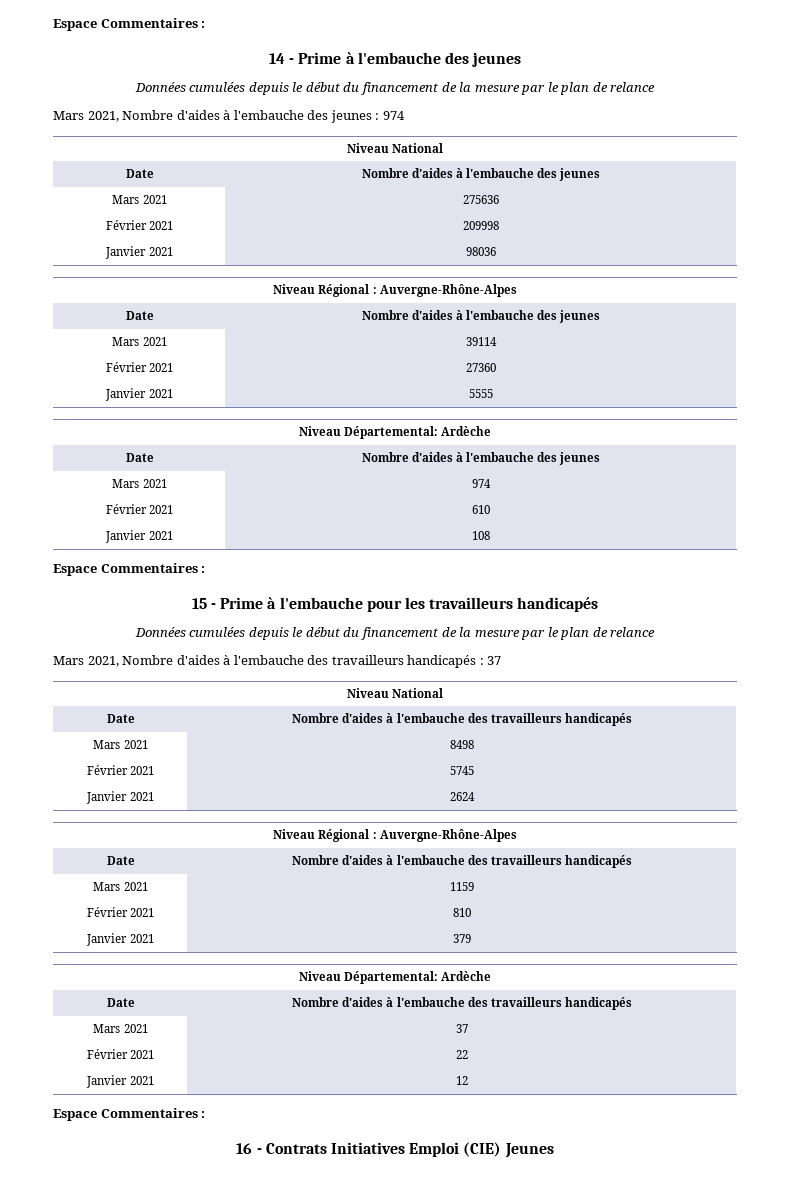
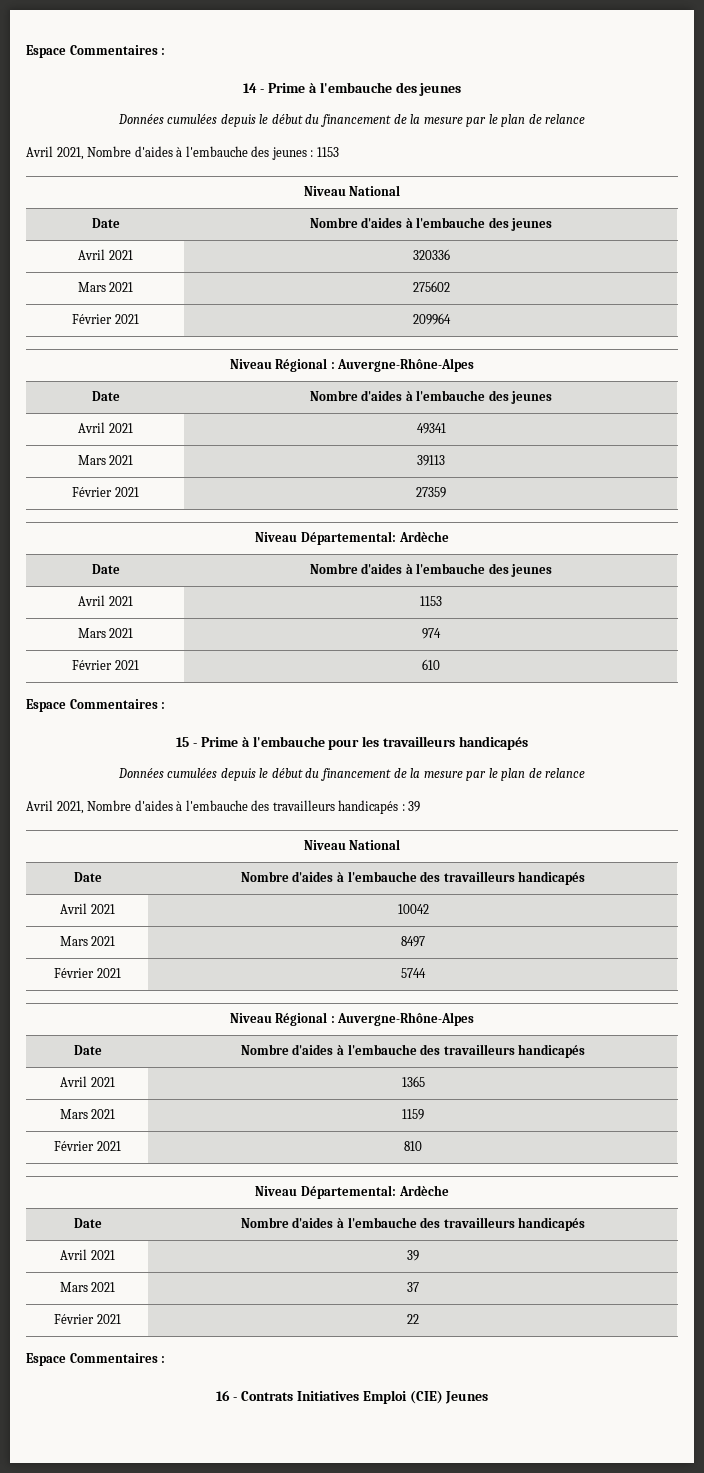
[53,111,84,120] Mars -> [26,146,53,157] Avril
[382,111,405,120] 974 -> [316,147,339,157] 1153
[112,195,167,204] [463,195,499,204] [105,220,174,230] [463,221,499,230] [105,246,173,259] [466,247,496,256] // Mars 2021 | 275636 // Février 2021 | 209998 // Janvier 2021 | 98036 -> [78,249,133,260] [412,249,450,260] [77,282,134,292] [412,281,450,292] [72,314,139,324] [412,313,451,325] // Avril 2021 | 320336 // Mars 2021 | 275602 // Février 2021 | 209964
[112,337,167,346] [466,337,497,346] [105,362,174,372] [466,363,496,372] [105,388,173,401] [469,389,493,398] // Mars 2021 | 39114 // Février 2021 | 27360 // Janvier 2021 | 5555 -> [78,422,133,433] [416,423,446,434] [77,455,134,465] [417,455,445,466] [72,487,139,497] [416,487,446,498] // Avril 2021 | 49341 // Mars 2021 | 39113 // Février 2021 | 27359
(601, 458) none -> [78,595,133,606] [420,596,442,606] // Avril 2021 | 1153
[105,530,173,543] [472,531,490,540] // Janvier 2021 | 108 -> (440, 664) none
[53,656,84,665] Mars -> [26,800,53,811] Avril
[487,656,502,665] 37 -> [408,801,421,812] 39
[93,740,148,749] [450,740,474,749] [86,765,155,775] [450,766,474,775] [86,791,154,804] [450,792,475,801] // Mars 2021 | 8498 // Février 2021 | 5745 // Janvier 2021 | 2624 -> [60,903,115,914] [397,904,429,914] [59,936,116,946] [401,936,425,947] [54,968,121,978] [401,968,426,978] // Avril 2021 | 10042 // Mars 2021 | 8497 // Février 2021 | 5744
(632, 861) none -> [60,1076,115,1087] [401,1076,425,1087] // Avril 2021 | 1365
[86,933,154,946] [453,934,471,943] // Janvier 2021 | 379 -> (422, 1146) none
(632, 1003) none -> [60,1249,115,1260] [407,1250,419,1261] // Avril 2021 | 39
[86,1075,154,1088] [456,1076,468,1085] // Janvier 2021 | 12 -> (419, 1319) none

